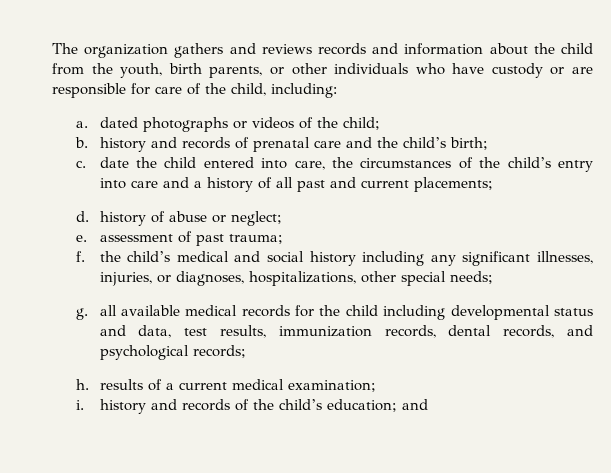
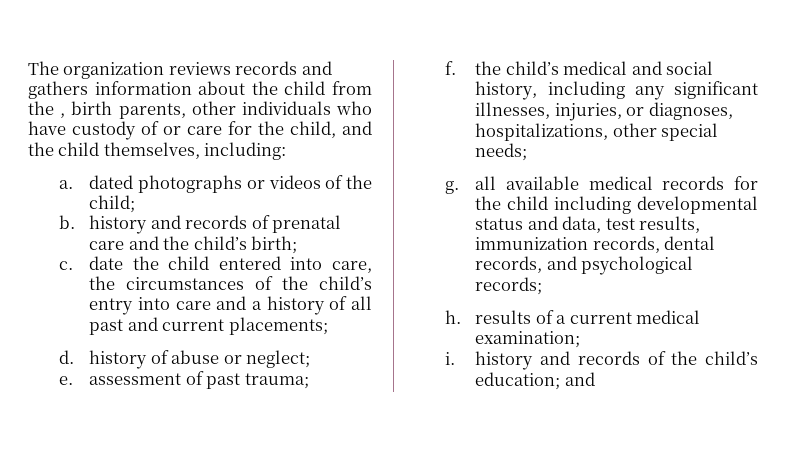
[174,43,256,58] gathers and -> (165, 70) none
(399, 48) none -> [28,81,88,99] gathers
[120,63,163,78] youth, -> [60,113,66,118] ,
[269,67,284,75] or -> (186, 111) none
[550,67,593,75] [52,83,266,98] or are responsible for care of the child, -> [141,121,372,138] [28,142,200,159] of or care for the child, and the child themselves,
[309,251,356,266] history -> [475,81,538,100] history,

